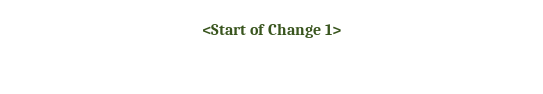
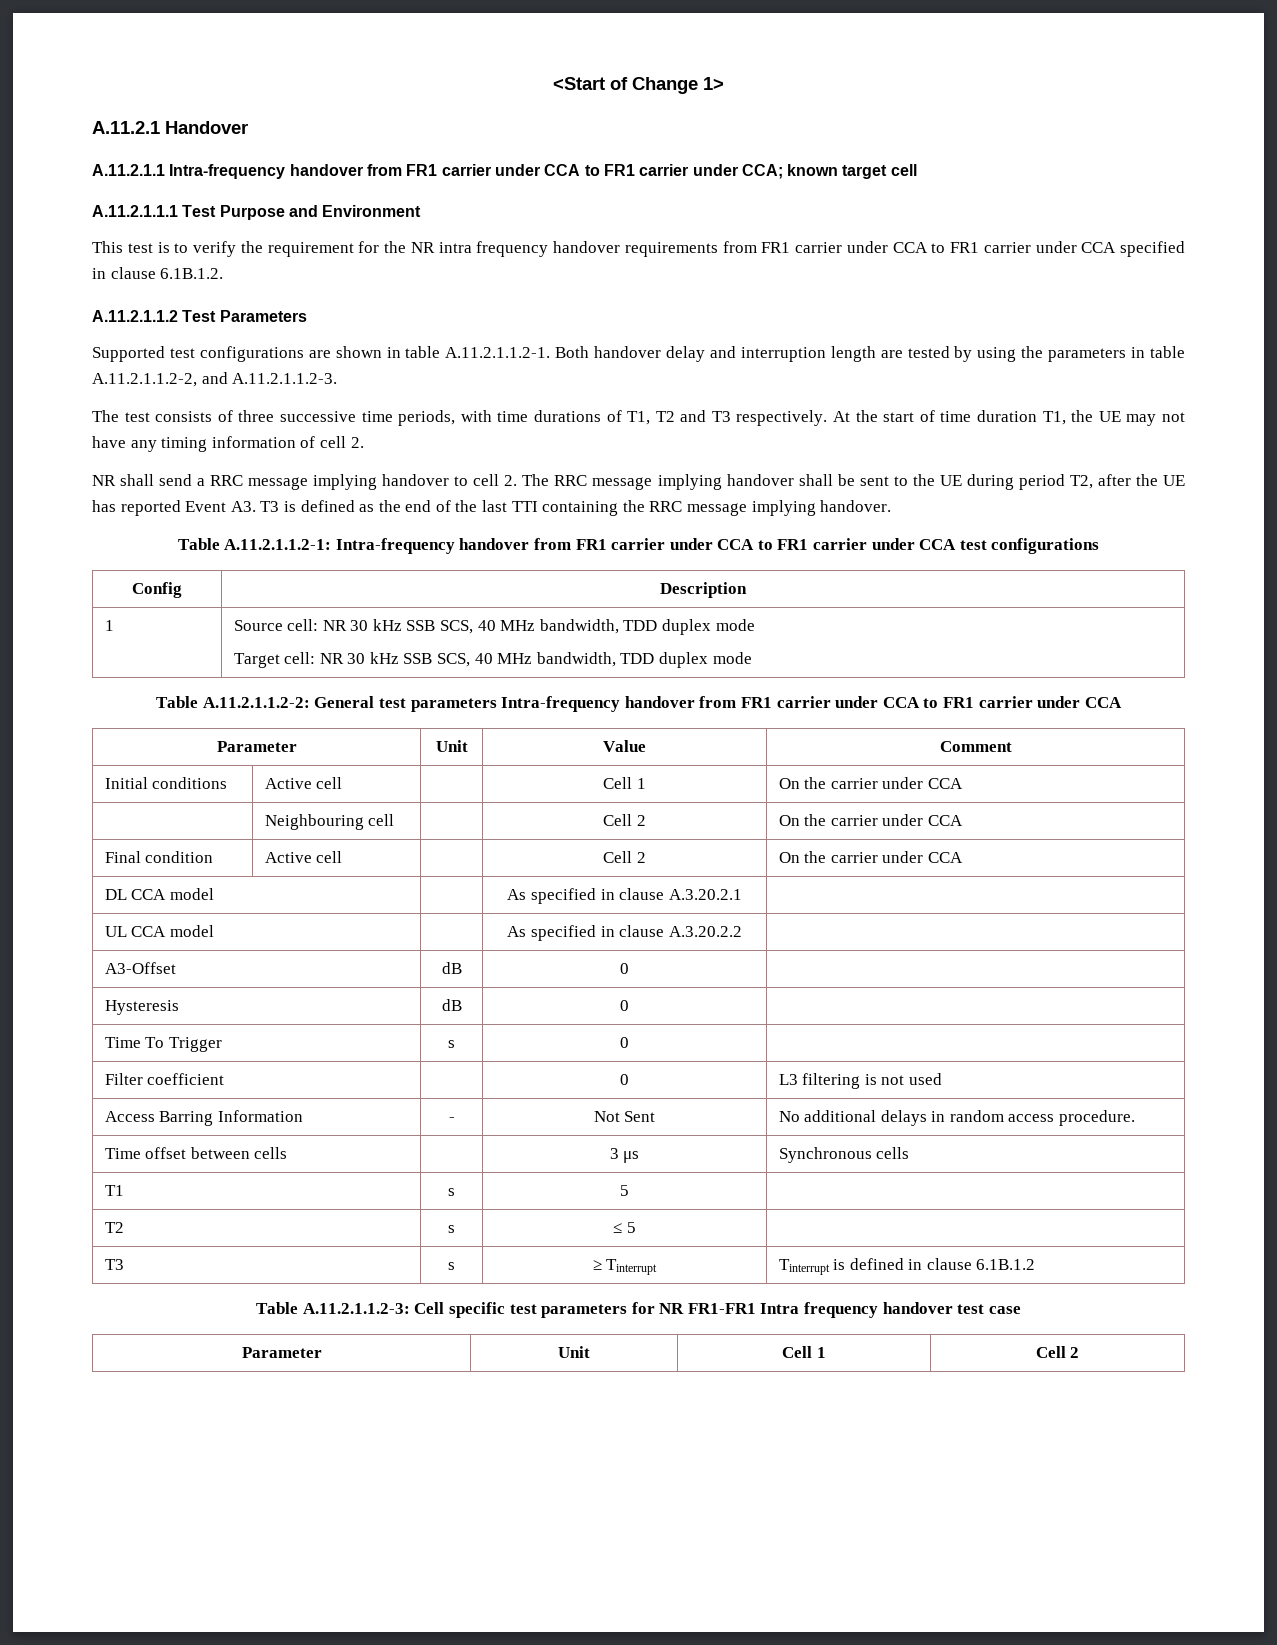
(341, 29) none -> [92,121,248,134] [92,164,917,179] [92,205,422,220] [92,241,1185,257] [92,267,224,279] [92,310,307,322] [92,346,1186,362] [92,372,338,387] [92,410,1186,426] [92,436,364,452] [92,474,1185,490] [92,500,892,516] [177,538,1100,554] [132,582,182,598] [660,582,748,598] [104,620,114,631] [233,619,755,635] [233,652,752,668] [156,696,1122,712] [216,741,297,752] [435,740,468,752] [603,740,646,752] [939,741,1012,752] [104,777,228,789] [264,777,343,789] [603,777,646,789] [778,777,963,789] [264,814,395,830] [603,814,646,826] [778,814,963,826] [104,851,214,863] [264,851,343,863] [603,851,646,863] [778,851,963,863] [104,888,214,900] [507,888,742,904] [104,925,214,937] [507,925,742,941] [104,962,176,974] [441,962,462,974] [620,963,630,974] [104,1000,179,1015] [441,999,462,1011] [620,1000,630,1011] [104,1037,222,1052] [448,1040,455,1048] [620,1037,630,1048] [104,1073,225,1085] [620,1074,630,1085] [778,1073,942,1089] [104,1110,303,1126] [448,1117,455,1122] [593,1111,656,1122] [778,1110,1136,1126] [104,1147,288,1159] [609,1148,640,1163] [778,1147,910,1163] [104,1185,124,1196] [448,1188,455,1196] [620,1185,630,1196] [104,1222,124,1233] [448,1225,455,1233] [613,1222,636,1233] [104,1259,124,1270] [448,1262,455,1270] [592,1259,658,1275] [778,1258,1036,1275] [256,1302,1021,1318] [241,1347,322,1358] [558,1346,590,1358] [782,1346,826,1358] [1035,1346,1080,1358] // A.11.2.1 Handover // A.11.2.1.1 Intra-frequency handover from FR1 carrier under CCA to FR1 carrier under CCA; known target cell // A.11.2.1.1.1 Test Purpose and Environment // This test is to verify the requirement for the NR intra frequency handover requirements from FR1 carrier under CCA to FR1 carrier under CCA specified in clause 6.1B.1.2. // A.11.2.1.1.2 Test Parameters // Supported test configurations are shown in table A.11.2.1.1.2-1. Both handover delay and interruption length are tested by using the parameters in table A.11.2.1.1.2-2, and A.11.2.1.1.2-3. // The test consists of three successive time periods, with time durations of T1, T2 and T3 respectively. At the start of time duration T1, the UE may not have any timing information of cell 2. // NR shall send a RRC message implying handover to cell 2. The RRC message implying handover shall be sent to the UE during period T2, after the UE has reported Event A3. T3 is defined as the end of the last TTI containing the RRC message implying handover. // Table A.11.2.1.1.2-1: Intra-frequency handover from FR1 carrier under CCA to FR1 carrier under CCA test configurations // Config | Description // 1 | Source cell: NR 30 kHz SSB SCS, 40 MHz bandwidth, TDD duplex mode // Target cell: NR 30 kHz SSB SCS, 40 MHz bandwidth, TDD duplex mode // Table A.11.2.1.1.2-2: General test parameters Intra-frequency handover from FR1 carrier under CCA to FR1 carrier under CCA // Parameter | Unit | Value | Comment // Initial conditions | Active cell | | Cell 1 | On the carrier under CCA // | Neighbouring cell | | Cell 2 | On the carrier under CCA // Final condition | Active cell | | Cell 2 | On the carrier under CCA // DL CCA model | | As specified in clause A.3.20.2.1 | // UL CCA model | | As specified in clause A.3.20.2.2 | // A3-Offset | dB | 0 | // Hysteresis | dB | 0 | // Time To Trigger | s | 0 | // Filter coefficient | | 0 | L3 filtering is not used // Access Barring Information | - | Not Sent | No additional delays in random access procedure. // Time offset between cells | | 3 μs | Synchronous cells // T1 | s | 5 | // T2 | s | ≤ 5 | // T3 | s | ≥ Tinterrupt | Tinterrupt is defined in clause 6.1B.1.2 // Table A.11.2.1.1.2-3: Cell specific test parameters for NR FR1-FR1 Intra frequency handover test case // Parameter | Unit | Cell 1 | Cell 2

